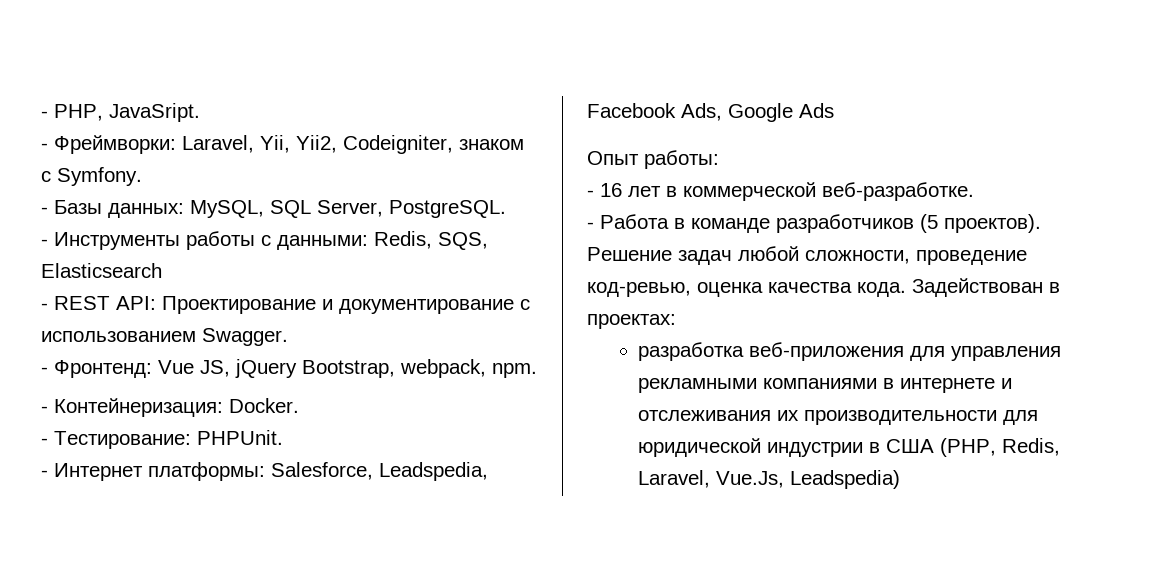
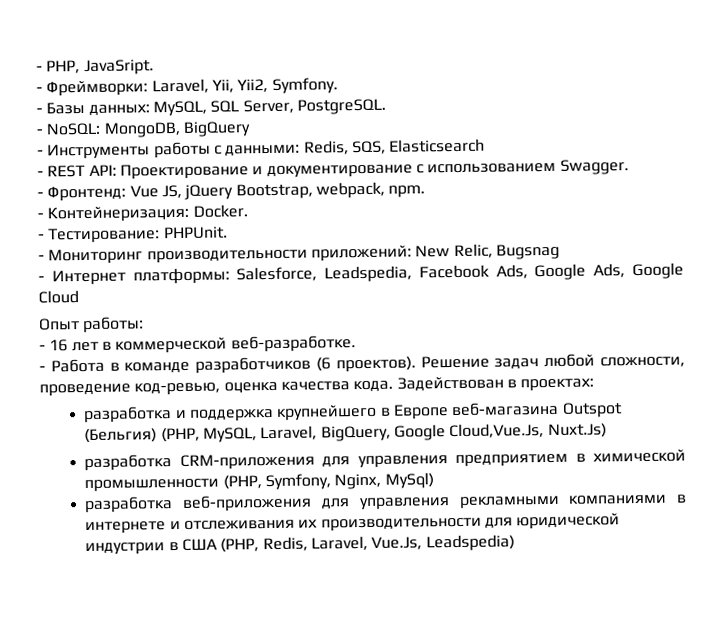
[343,135,524,154] [41,171,51,182] Codeigniter, знаком c -> (269, 85) none
(506, 209) none -> [36,121,251,138] // - NoSQL: MongoDB, BigQuery
(283, 437) none -> [38,243,560,265] // - Мониторинг производительности приложений: New Relic, Bugsnag
[799,103,834,118] Ads -> [593,262,684,280] [38,290,79,304] Ads, Google Cloud
[920,214,938,233] (5 -> [316,357,332,372] (6
(676, 321) none -> [83,401,623,424] [84,423,607,444] [84,449,686,472] [84,472,434,493] // разработка и поддержка крупнейшего в Европе веб-магазина Outspot (Бельгия) (PHP, MySQL, Laravel, BigQuery, Google Cloud,Vue.Js, Nuxt.Js) // разработка CRM-приложения для управления предприятием в химической промышленности (PHP, Symfony, Nginx, MySql)

